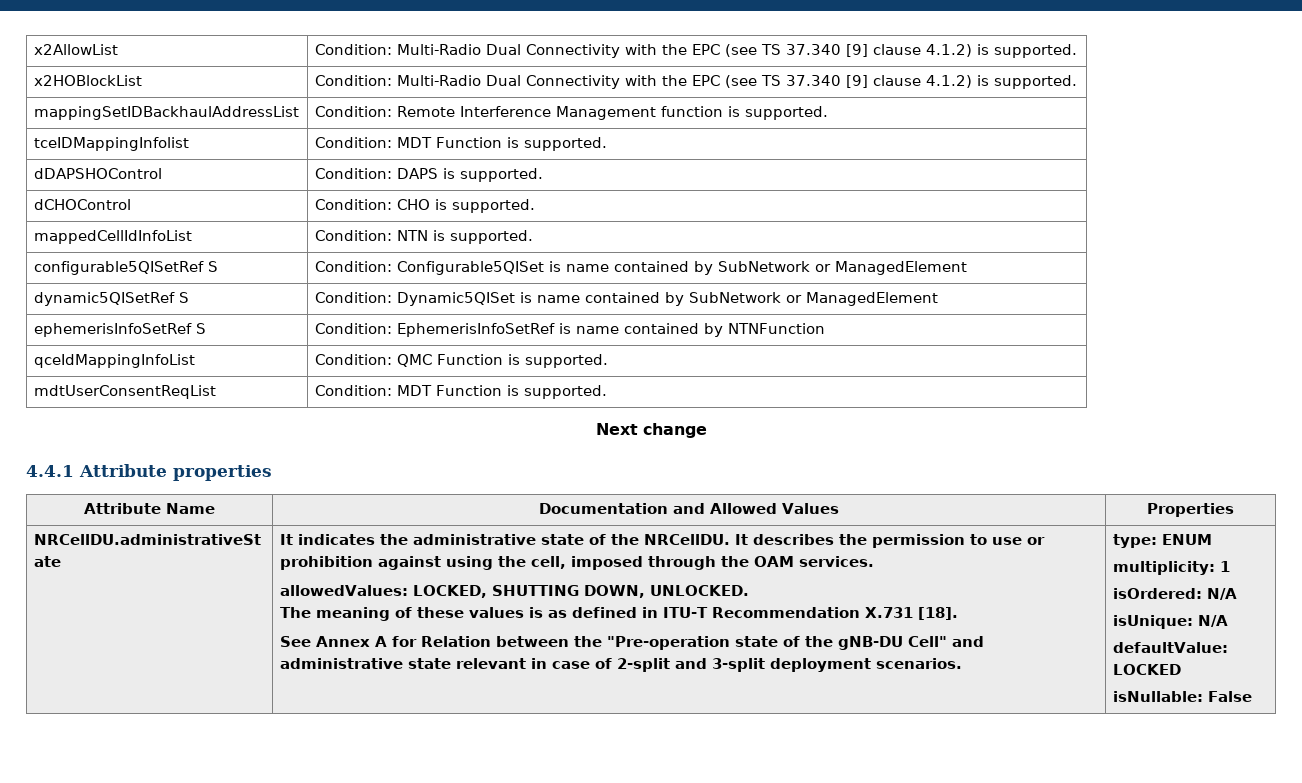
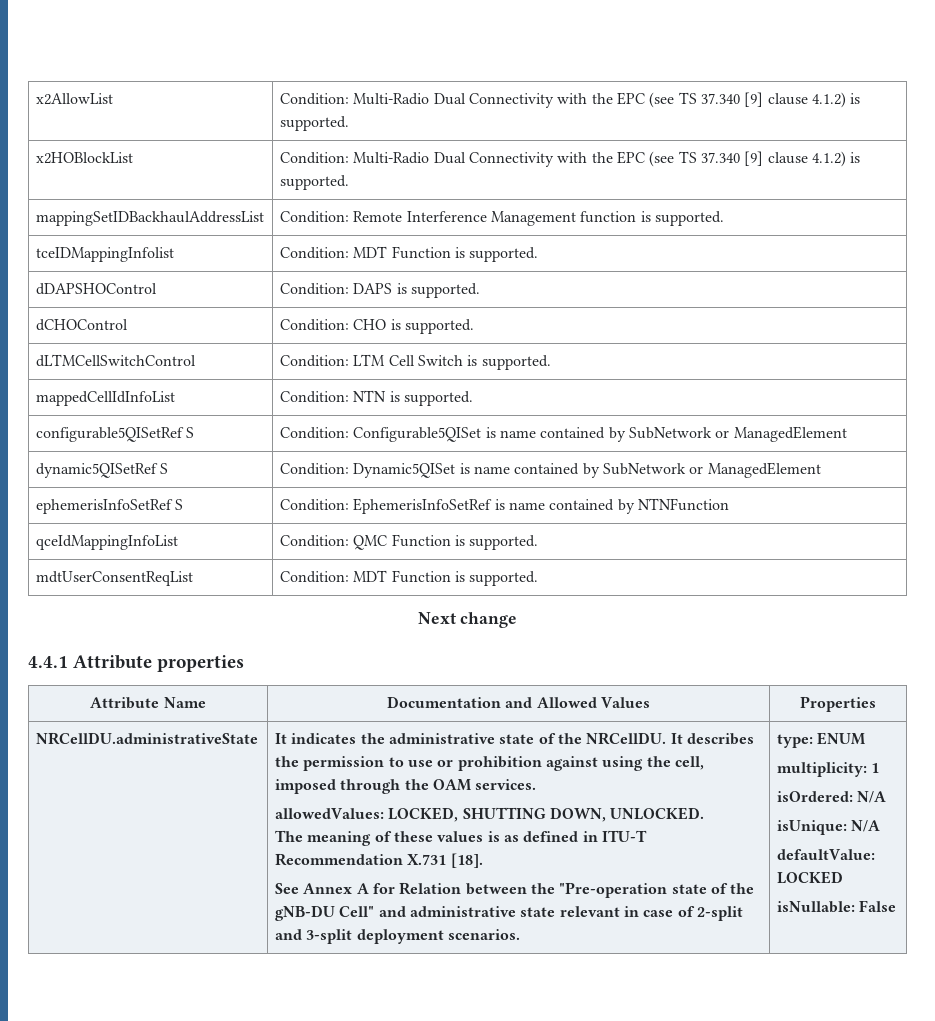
(535, 206) none -> [36,354,197,367] [280,354,551,370] // dLTMCellSwitchControl | Condition: LTM Cell Switch is supported.

